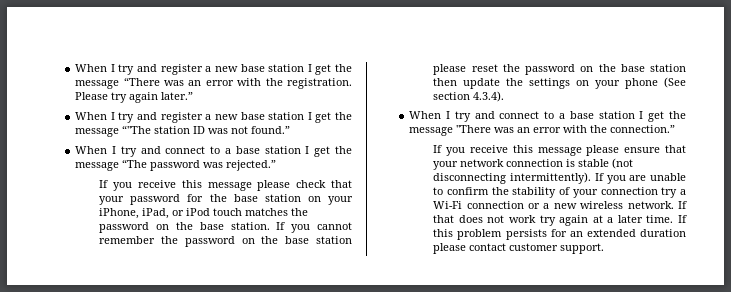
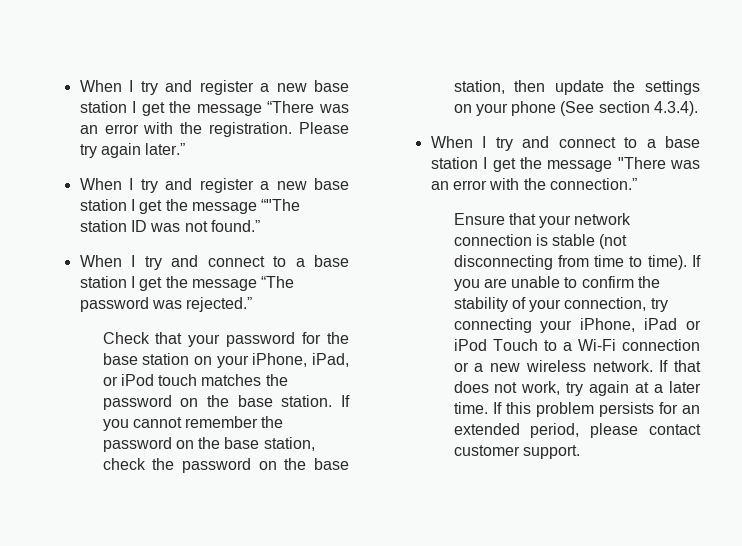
[99,180,327,191] If you receive this message please check -> [102,332,150,344] Check
[316,236,352,244] [433,64,686,75] station please reset the password on the base station -> [263,437,315,451] [102,458,349,473] [453,80,505,94] station, check the password on the base station,
[433,145,661,156] If you receive this message please ensure -> [453,213,505,225] Ensure
[510,172,592,184] intermittently). -> [557,255,687,270] from time to time).
[600,187,678,198] connection try -> [564,297,668,312] [453,318,701,333] [453,339,557,351] connection, try connecting your iPhone, iPad or iPod Touch to
[508,215,536,223] work -> [521,381,561,395] work,
[640,229,686,237] duration -> [530,423,580,438] period,

